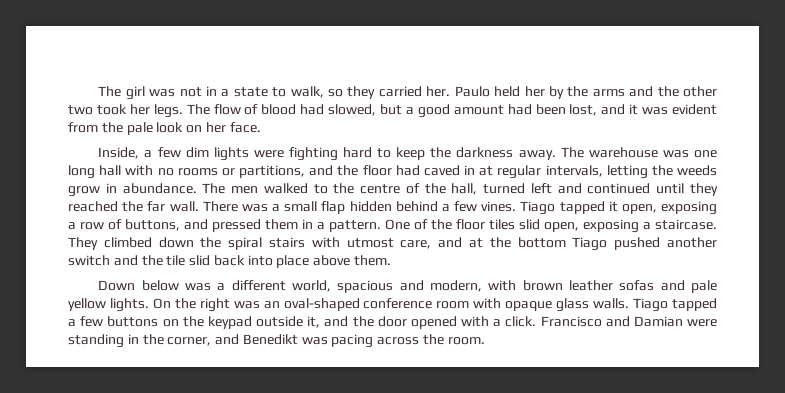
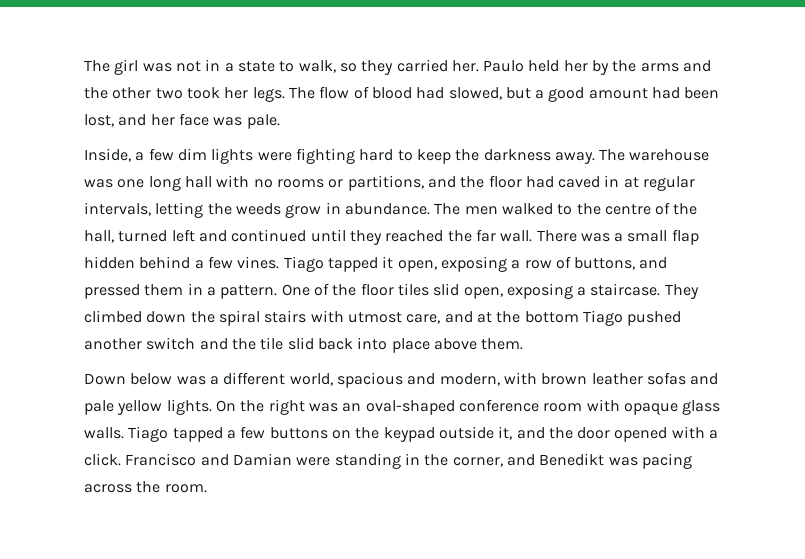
[629,104,717,115] [68,122,261,135] it was evident from the pale look on her face. -> [150,113,280,129] her face was pale.

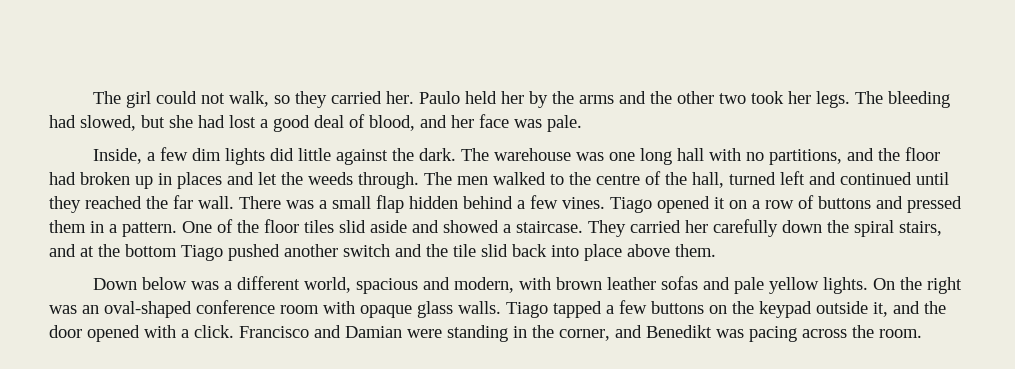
[142,59,295,72] was not in a state to -> [155,91,225,104] could not
[319,86,720,102] [84,114,114,127] flow of blood had slowed, but a good amount had been lost, -> [887,91,950,108] [49,114,415,132] bleeding had slowed, but she had lost a good deal of blood,
[257,148,595,164] were fighting hard to keep the darkness away. -> [269,148,456,165] did little against the dark.
[276,179,344,188] rooms or -> (764, 156) none
[558,175,696,191] [84,202,430,218] caved in at regular intervals, letting the weeds grow in abundance. -> [80,172,419,189] broken up in places and let the weeds through.
[327,256,507,272] tapped it open, exposing -> [657,196,747,213] opened it on
[574,257,636,270] buttons, -> [818,196,871,209] buttons
[463,283,699,299] [84,310,441,326] open, exposing a staircase. They climbed down the spiral stairs with utmost care, -> [370,219,942,237] aside and showed a staircase. They carried her carefully down the spiral stairs,

